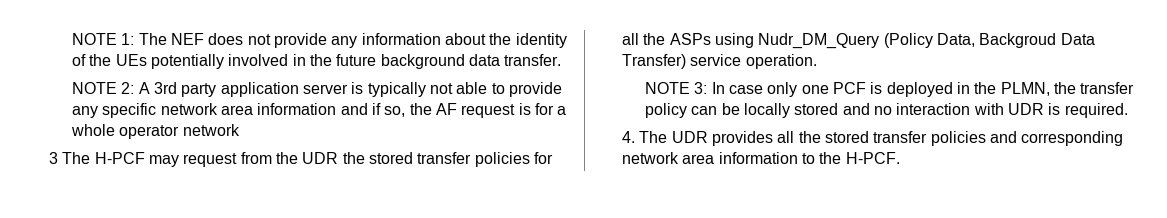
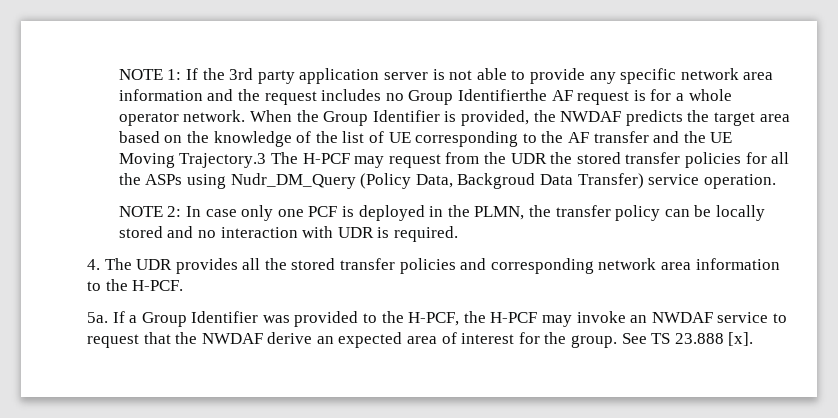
[138,33,567,48] [72,54,562,69] [72,82,150,94] The NEF does not provide any information about the identity of the UEs potentially involved in the future background data transfer. // NOTE 2: A -> [186,68,225,80] If the
[367,82,426,97] typically -> (445, 74) none
[371,103,432,117] if so, the -> [238,89,548,105] the request includes no Group Identifierthe
[182,124,240,136] [49,152,59,164] network // 3 -> [183,110,790,126] [118,131,733,147] [118,153,267,168] network. When the Group Identifier is provided, the NWDAF predicts the target area based on the knowledge of the list of UE corresponding to the AF transfer and the UE Moving Trajectory.3
[694,82,708,94] 3: -> [167,206,182,217] 2:
(900, 158) none -> [86,311,787,327] [86,332,754,348] // 5a. If a Group Identifier was provided to the H-PCF, the H-PCF may invoke an NWDAF service to request that the NWDAF derive an expected area of interest for the group. See TS 23.888 [x].

